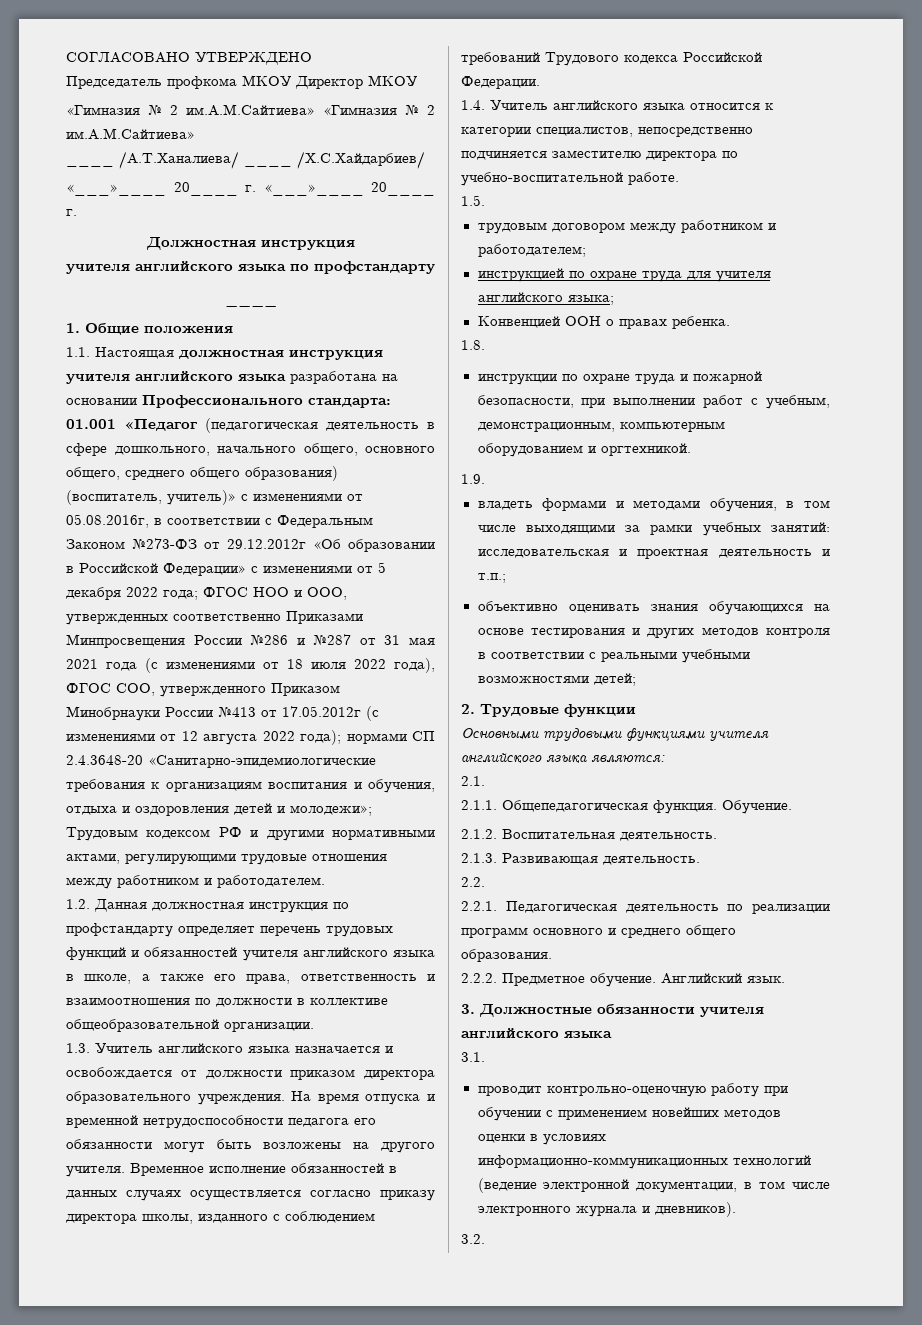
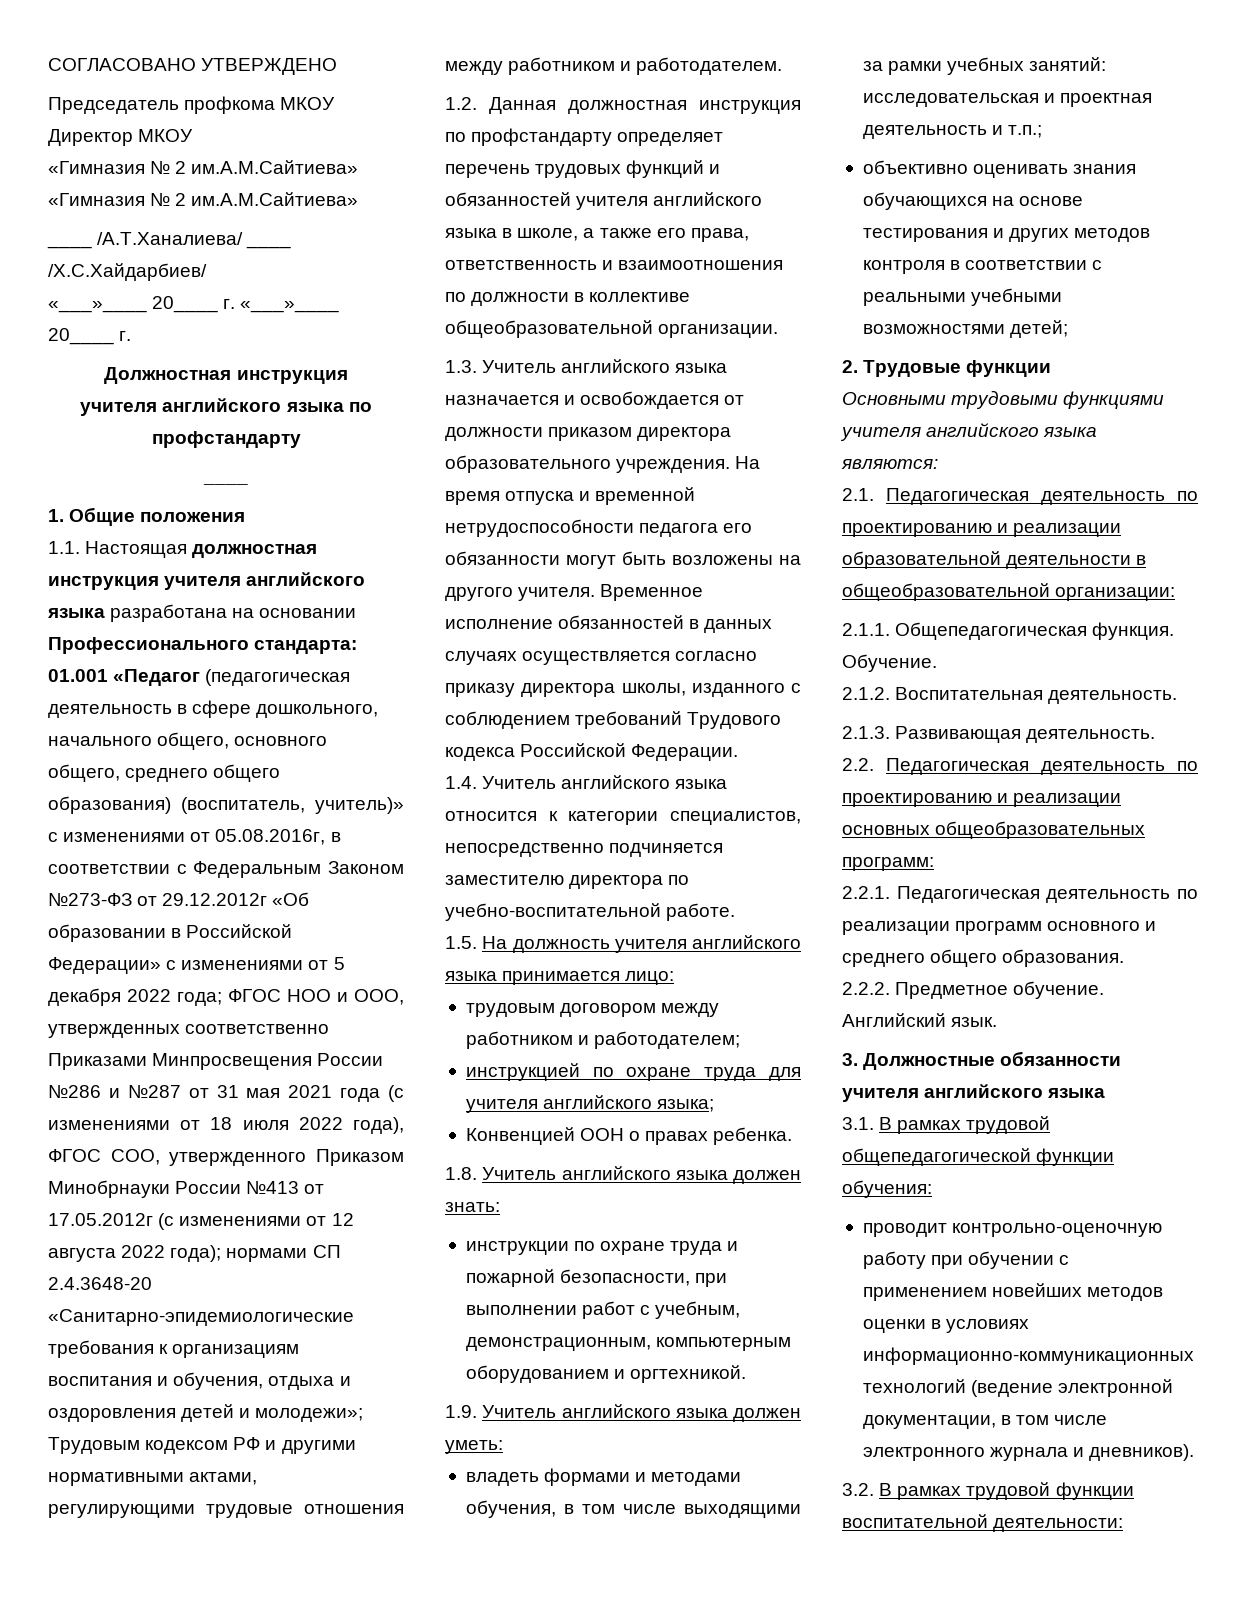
(485, 200) none -> [482,935,801,953] [445,971,675,985] На должность учителя английского языка принимается лицо:
(485, 345) none -> [482,1166,801,1184] [445,1202,500,1212] Учитель английского языка должен знать:
(485, 479) none -> [482,1404,801,1422] [445,1440,503,1454] Учитель английского языка должен уметь:
(485, 781) none -> [886,488,1198,505] [842,523,1122,537] [842,551,1147,569] [842,583,1176,601] Педагогическая деятельность по проектированию и реализации образовательной деятельности в общеобразовательной организации:
(485, 882) none -> [886,758,1198,775] [842,793,1122,807] [842,821,1146,839] [842,857,934,871] Педагогическая деятельность по проектированию и реализации основных общеобразовательных программ:
(485, 1057) none -> [879,1116,1051,1134] [842,1148,1115,1166] [842,1180,932,1198] В рамках трудовой общепедагогической функции обучения:
(485, 1239) none -> [879,1482,1134,1500] [842,1514,1124,1532] В рамках трудовой функции воспитательной деятельности:

